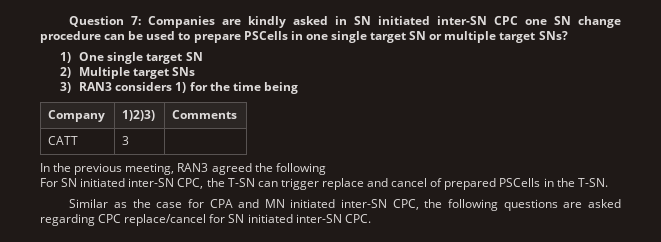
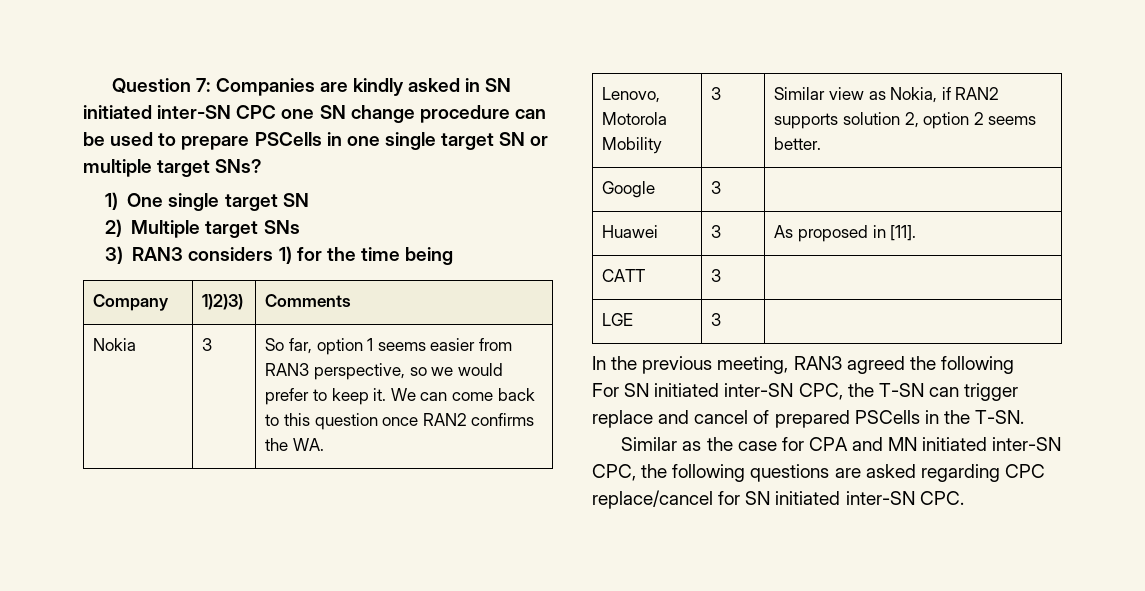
(238, 114) none -> [93,338,137,351] [202,338,213,351] [265,338,512,355] [265,363,503,380] [265,388,535,405] [265,413,535,430] [265,438,324,451] [602,87,661,103] [602,112,668,125] [602,137,663,154] [711,87,722,100] [774,87,1000,103] [774,112,1037,129] [774,137,822,150] [602,181,656,198] [711,181,722,194] [602,225,659,238] [711,225,722,238] [774,225,917,242] // Nokia | 3 | So far, option 1 seems easier from RAN3 perspective, so we would prefer to keep it. We can come back to this question once RAN2 confirms the WA. // Lenovo, Motorola Mobility | 3 | Similar view as Nokia, if RAN2 supports solution 2, option 2 seems better. // Google | 3 | // Huawei | 3 | As proposed in [11].
(130, 140) none -> [602,313,634,326] [711,313,722,326] // LGE | 3 |

